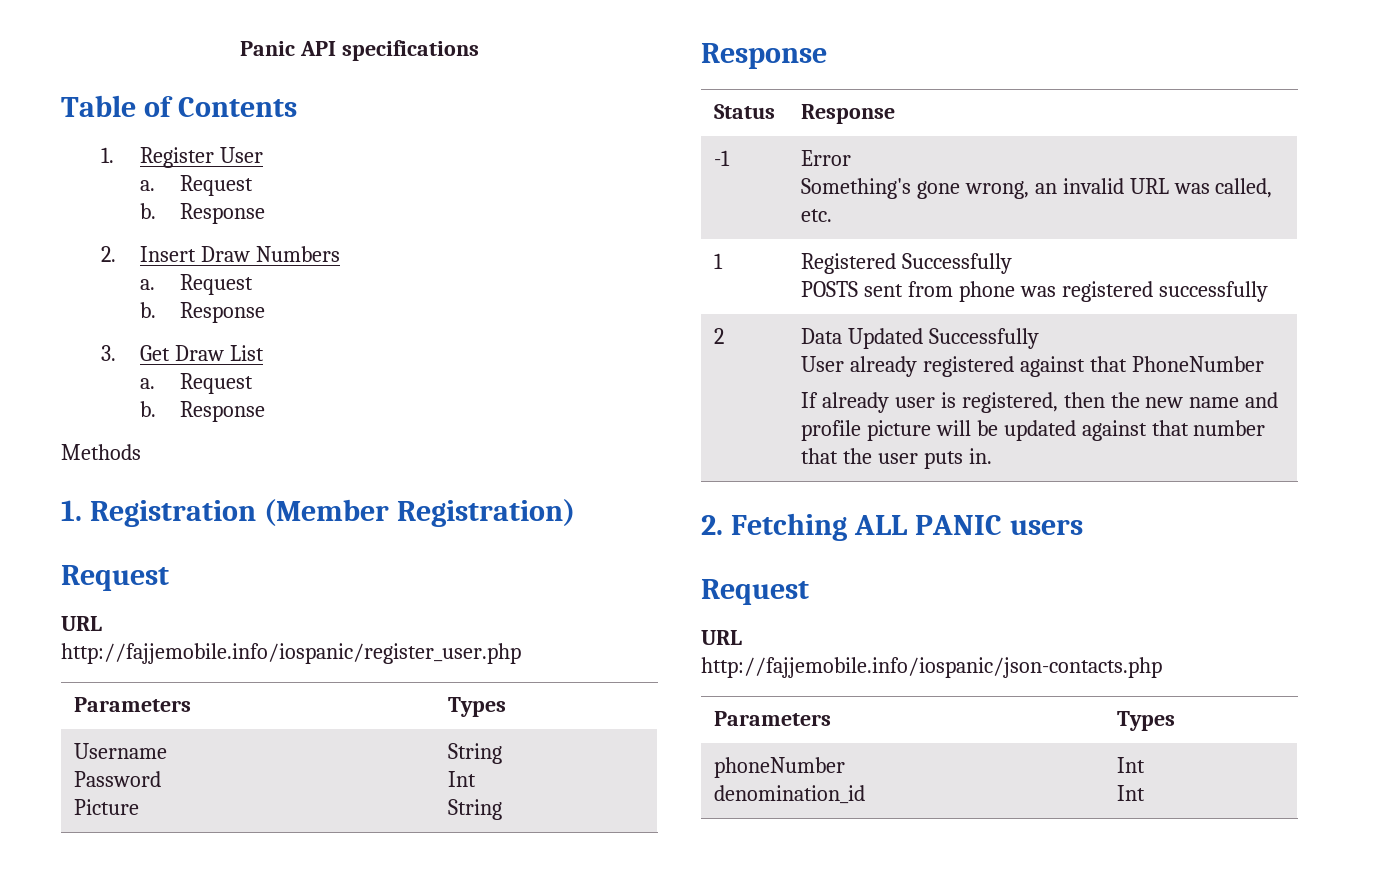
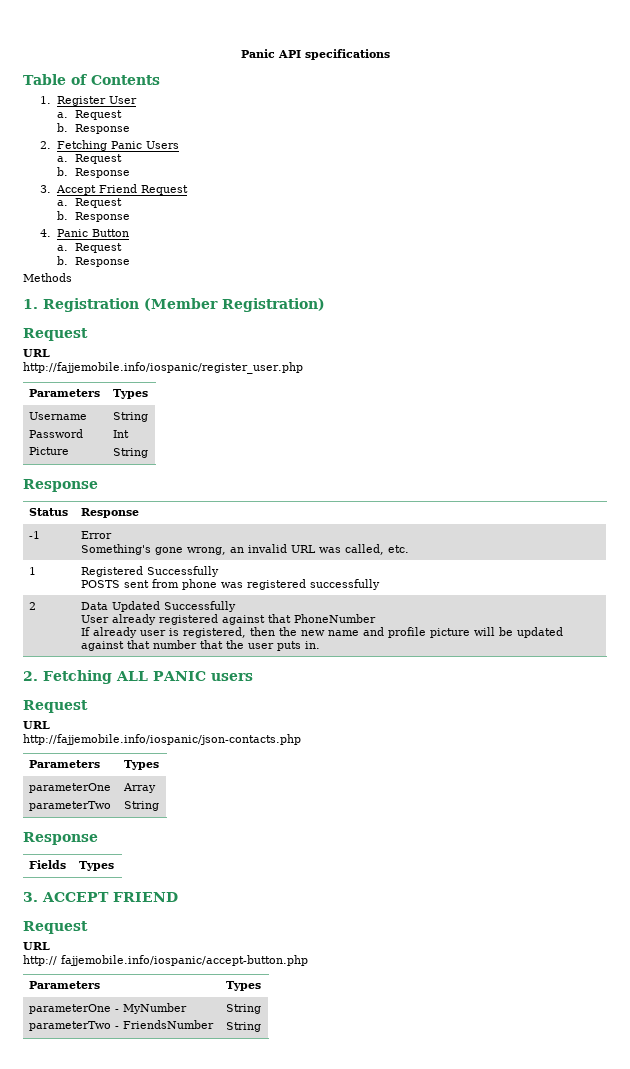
[140,246,341,262] Insert Draw Numbers -> [57,140,180,151] Fetching Panic Users
[140,345,265,361] Get Draw List -> [56,184,189,195] [57,198,122,208] [57,211,130,222] [40,229,130,237] Accept Friend Request // a. Request // b. Response // 4. Panic Button
[713,757,845,778] [713,785,865,804] [1116,757,1145,773] [1116,785,1145,801] phoneNumber // denomination_id | Int // Int -> [29,783,112,793] [29,801,112,811] [123,783,157,793] [124,801,160,811] [23,832,98,845] [29,860,67,869] [79,861,115,871] [23,892,178,902] [23,921,88,934] [23,942,50,950] [23,955,308,966] [29,981,101,989] [226,981,262,991] [29,1003,188,1014] [29,1020,215,1031] [226,1004,262,1014] [226,1022,262,1032] parameterOne // parameterTwo | Array // String // Response // Fields | Types // 3. ACCEPT FRIEND // Request // URL // http:// fajjemobile.info/iospanic/accept-button.php // Parameters | Types // parameterOne - MyNumber // parameterTwo - FriendsNumber | String // String

